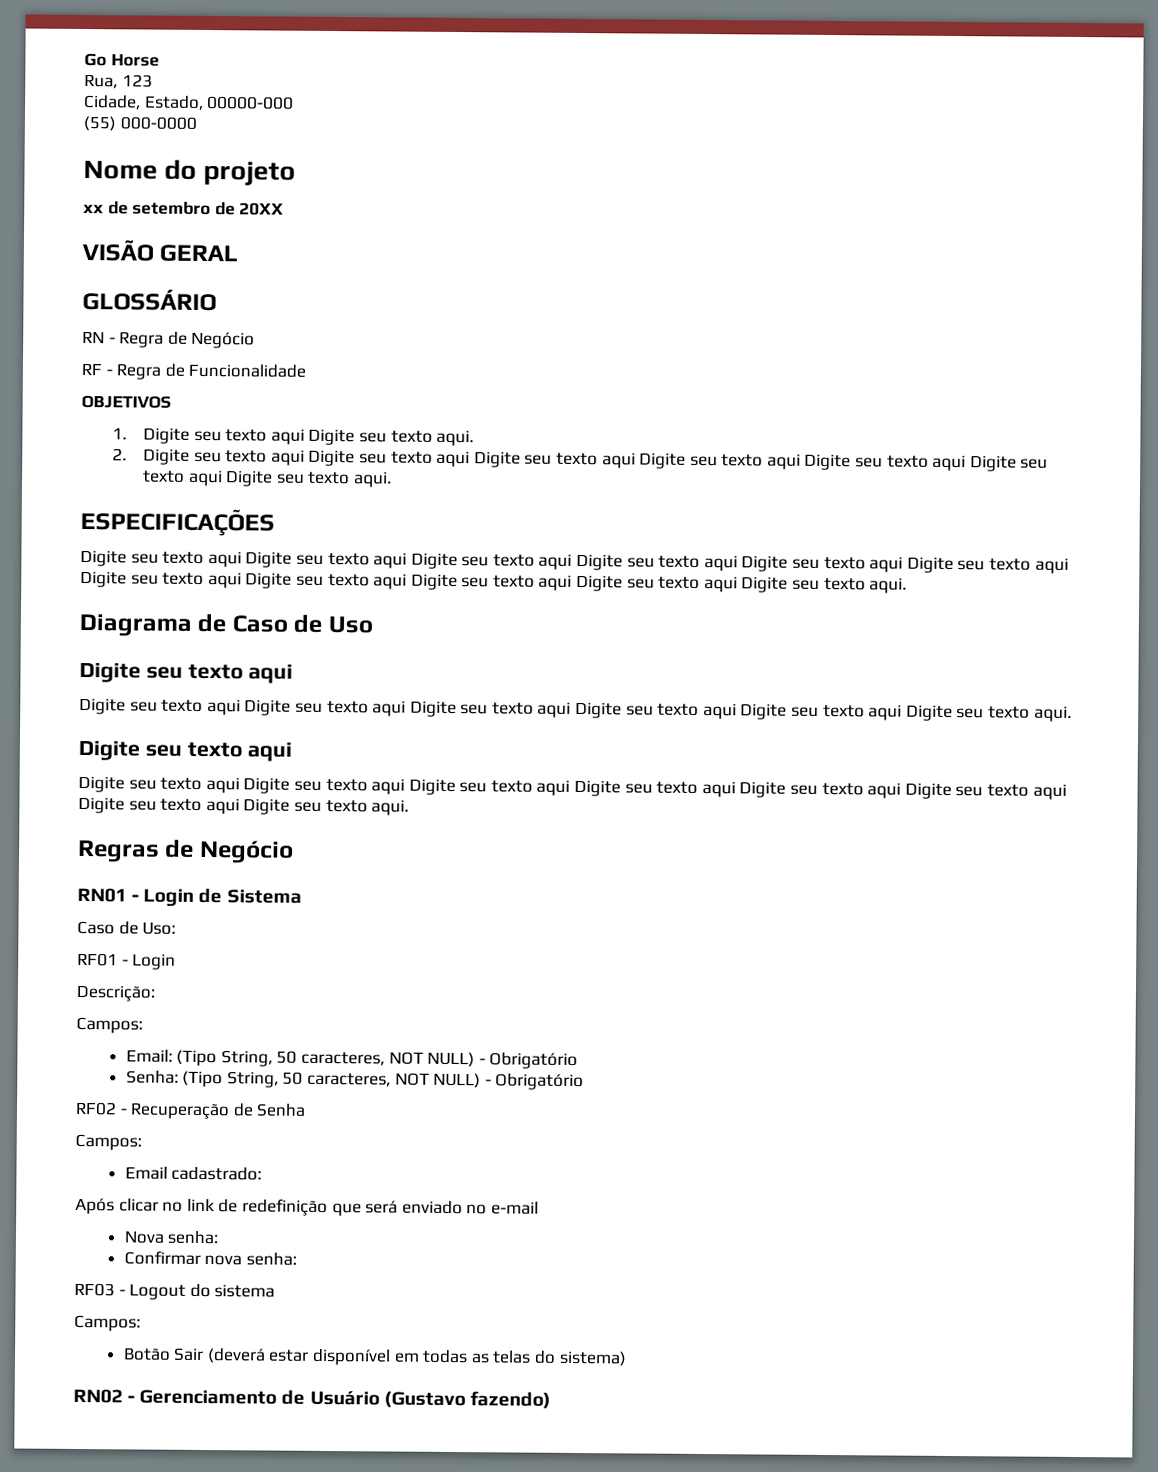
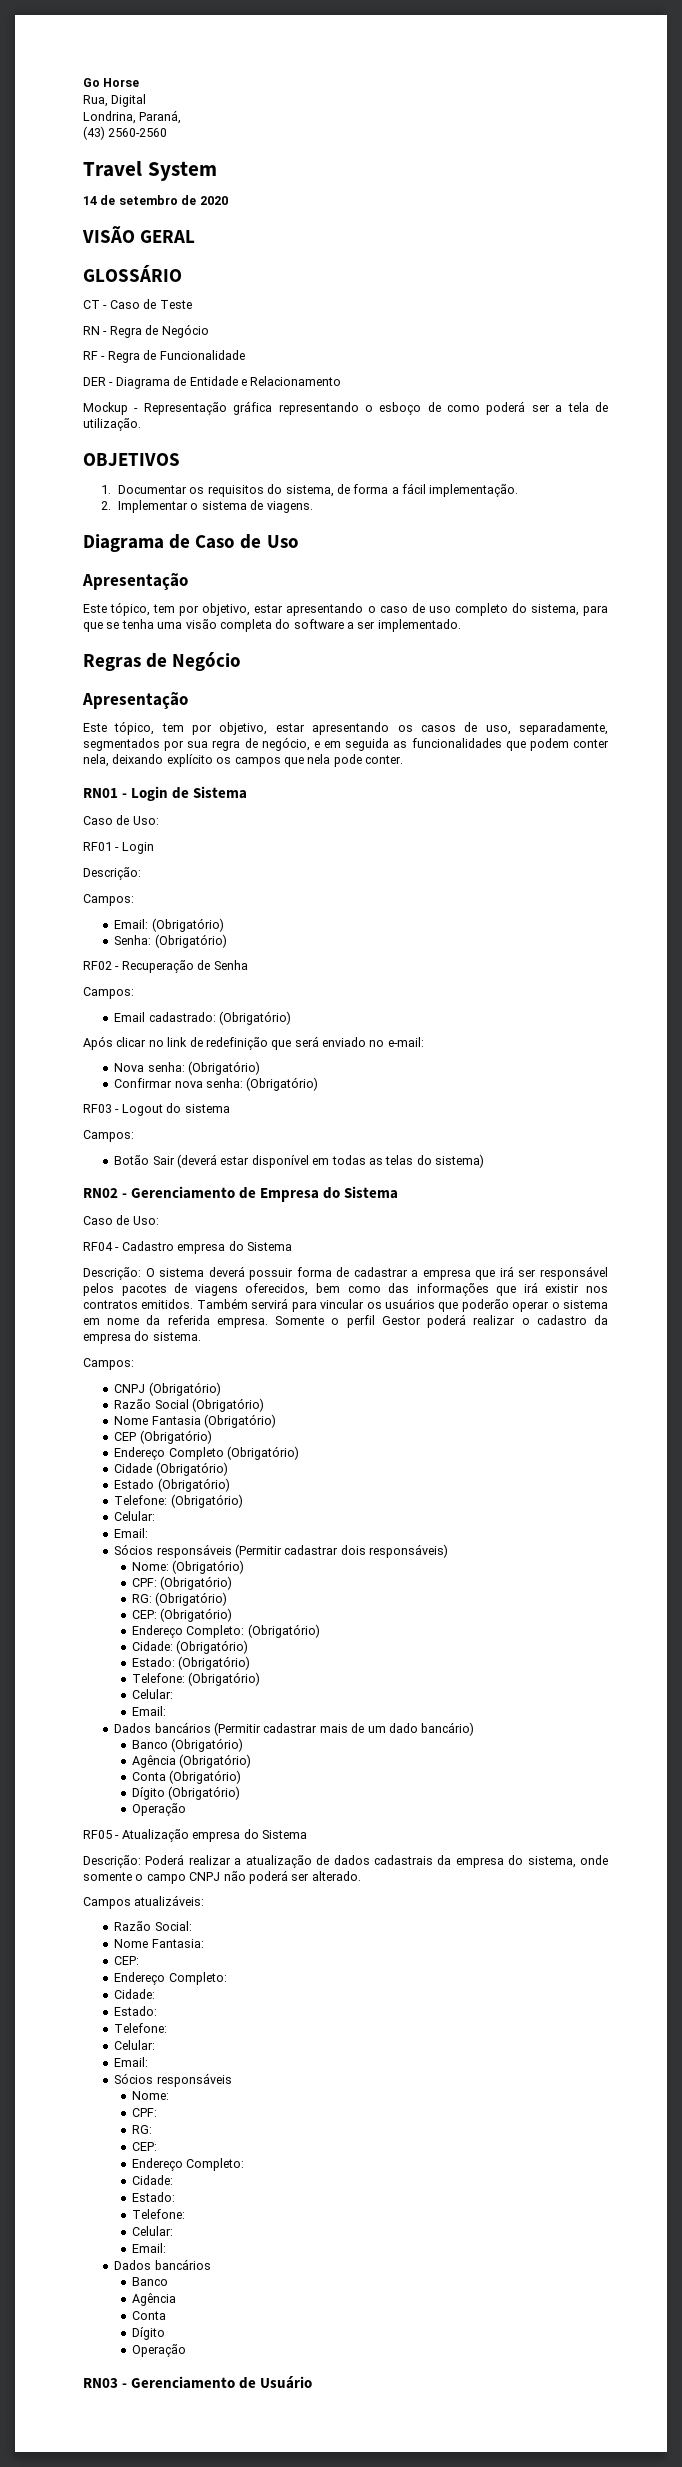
[121,74,153,88] [84,95,295,110] [83,116,197,132] [83,159,297,186] [83,204,104,214] 123 // Cidade, Estado, 00000-000 // (55) 000-0000 // Nome do projeto // xx -> [111,94,147,107] [83,110,182,124] [83,126,168,140] [83,161,217,181] [83,196,97,205] Digital // Londrina, Paraná, // (43) 2560-2560 // Travel System // 14
[239,202,285,216] 20XX -> [199,196,228,205] 2020
(217, 300) none -> [83,299,192,309] // CT - Caso de Teste
[81,394,171,409] [112,427,475,447] [112,448,1049,472] [143,469,392,488] [80,507,275,537] [80,549,1069,574] [80,570,908,594] OBJETIVOS // 1. Digite seu texto aqui Digite seu texto aqui. // 2. Digite seu texto aqui Digite seu texto aqui Digite seu texto aqui Digite seu texto aqui Digite seu texto aqui Digite seu texto aqui Digite seu texto aqui. // ESPECIFICAÇÕES // Digite seu texto aqui Digite seu texto aqui Digite seu texto aqui Digite seu texto aqui Digite seu texto aqui Digite seu texto aqui Digite seu texto aqui Digite seu texto aqui Digite seu texto aqui Digite seu texto aqui Digite seu texto aqui. -> [83,376,342,389] [83,401,608,415] [83,418,141,431] [83,453,180,466] [100,483,519,497] [100,500,313,513] DER - Diagrama de Entidade e Relacionamento // Mockup - Representação gráfica representando o esboço de como poderá ser a tela de utilização. // OBJETIVOS // 1. Documentar os requisitos do sistema, de forma a fácil implementação. // 2. Implementar o sistema de viagens.
[79,661,294,684] [79,697,1072,722] [78,739,293,762] [78,775,1067,800] [78,796,410,816] [77,839,294,864] Digite seu texto aqui // Digite seu texto aqui Digite seu texto aqui Digite seu texto aqui Digite seu texto aqui Digite seu texto aqui Digite seu texto aqui. // Digite seu texto aqui // Digite seu texto aqui Digite seu texto aqui Digite seu texto aqui Digite seu texto aqui Digite seu texto aqui Digite seu texto aqui Digite seu texto aqui Digite seu texto aqui. // Regras de Negócio -> [82,573,188,590] [83,602,608,616] [83,619,461,632] [83,652,242,671] [82,692,188,709] [83,721,608,735] [83,737,609,751] [83,754,403,767] Apresentação // Este tópico, tem por objetivo, estar apresentando o caso de uso completo do sistema, para que se tenha uma visão completa do software a ser implementado. // Regras de Negócio // Apresentação // Este tópico, tem por objetivo, estar apresentando os casos de uso, separadamente, segmentados por sua regra de negócio, e em seguida as funcionalidades que podem conter nela, deixando explícito os campos que nela pode conter.
[176,1049,579,1070] [125,1070,585,1091] (Tipo String, 50 caracteres, NOT NULL) - Obrigatório // Senha: (Tipo String, 50 caracteres, NOT NULL) - Obrigatório -> [151,918,224,932] [114,934,227,948] (Obrigatório) // Senha: (Obrigatório)
(263, 1173) none -> [219,1011,292,1025] (Obrigatório)
[490,1201,539,1215] e-mail -> [387,1037,424,1047] e-mail:
(220, 1237) none -> [188,1061,261,1075] (Obrigatório)
(297, 1259) none -> [246,1077,319,1091] (Obrigatório)
[309,1390,551,1409] Usuário (Gustavo fazendo) -> [260,1186,399,1202] [83,1215,159,1225] [83,1241,292,1254] [83,1266,609,1280] [83,1282,608,1296] [83,1298,608,1312] [83,1314,608,1328] [83,1331,201,1344] [83,1358,134,1370] [114,1382,221,1396] [114,1398,265,1412] [114,1414,277,1428] [114,1430,212,1444] [114,1446,300,1460] [114,1462,228,1476] [114,1478,230,1492] [114,1494,243,1508] [114,1511,156,1521] [114,1528,149,1538] [114,1544,449,1558] [131,1560,245,1574] [131,1576,233,1590] [131,1592,228,1606] [131,1608,233,1622] [131,1624,320,1638] [131,1640,249,1654] [131,1656,251,1670] [131,1672,261,1686] [131,1689,173,1699] [131,1706,166,1716] [114,1722,475,1736] [131,1738,244,1752] [131,1754,252,1768] [131,1770,242,1784] [131,1786,241,1800] [131,1803,186,1816] [83,1829,307,1842] [83,1854,608,1868] [83,1870,361,1884] [83,1895,205,1909] [114,1921,192,1931] [114,1939,204,1948] [114,1956,140,1965] [114,1972,227,1985] [114,1989,156,1999] [114,2006,158,2016] [114,2023,168,2033] [114,2040,156,2050] [114,2057,149,2067] [114,2073,232,2087] [131,2091,169,2100] [131,2108,157,2117] [131,2125,152,2134] [131,2142,157,2151] [131,2158,245,2171] [131,2175,173,2185] [131,2192,175,2202] [131,2209,185,2219] [131,2226,173,2236] [131,2243,166,2253] [114,2259,211,2270] [131,2277,168,2286] [131,2293,176,2306] [131,2311,166,2320] [131,2327,165,2340] [131,2344,186,2357] [83,2376,313,2389] Empresa do Sistema // Caso de Uso: // RF04 - Cadastro empresa do Sistema // Descrição: O sistema deverá possuir forma de cadastrar a empresa que irá ser responsável pelos pacotes de viagens oferecidos, bem como das informações que irá existir nos contratos emitidos. Também servirá para vincular os usuários que poderão operar o sistema em nome da referida empresa. Somente o perfil Gestor poderá realizar o cadastro da empresa do sistema. // Campos: // CNPJ (Obrigatório) // Razão Social (Obrigatório) // Nome Fantasia (Obrigatório) // CEP (Obrigatório) // Endereço Completo (Obrigatório) // Cidade (Obrigatório) // Estado (Obrigatório) // Telefone: (Obrigatório) // Celular: // Email: // Sócios responsáveis (Permitir cadastrar dois responsáveis) // Nome: (Obrigatório) // CPF: (Obrigatório) // RG: (Obrigatório) // CEP: (Obrigatório) // Endereço Completo: (Obrigatório) // Cidade: (Obrigatório) // Estado: (Obrigatório) // Telefone: (Obrigatório) // Celular: // Email: // Dados bancários (Permitir cadastrar mais de um dado bancário) // Banco (Obrigatório) // Agência (Obrigatório) // Conta (Obrigatório) // Dígito (Obrigatório) // Operação // RF05 - Atualização empresa do Sistema // Descrição: Poderá realizar a atualização de dados cadastrais da empresa do sistema, onde somente o campo CNPJ não poderá ser alterado. // Campos atualizáveis: // Razão Social: // Nome Fantasia: // CEP: // Endereço Completo: // Cidade: // Estado: // Telefone: // Celular: // Email: // Sócios responsáveis // Nome: // CPF: // RG: // CEP: // Endereço Completo: // Cidade: // Estado: // Telefone: // Celular: // Email: // Dados bancários // Banco // Agência // Conta // Dígito // Operação // RN03 - Gerenciamento de Usuário

